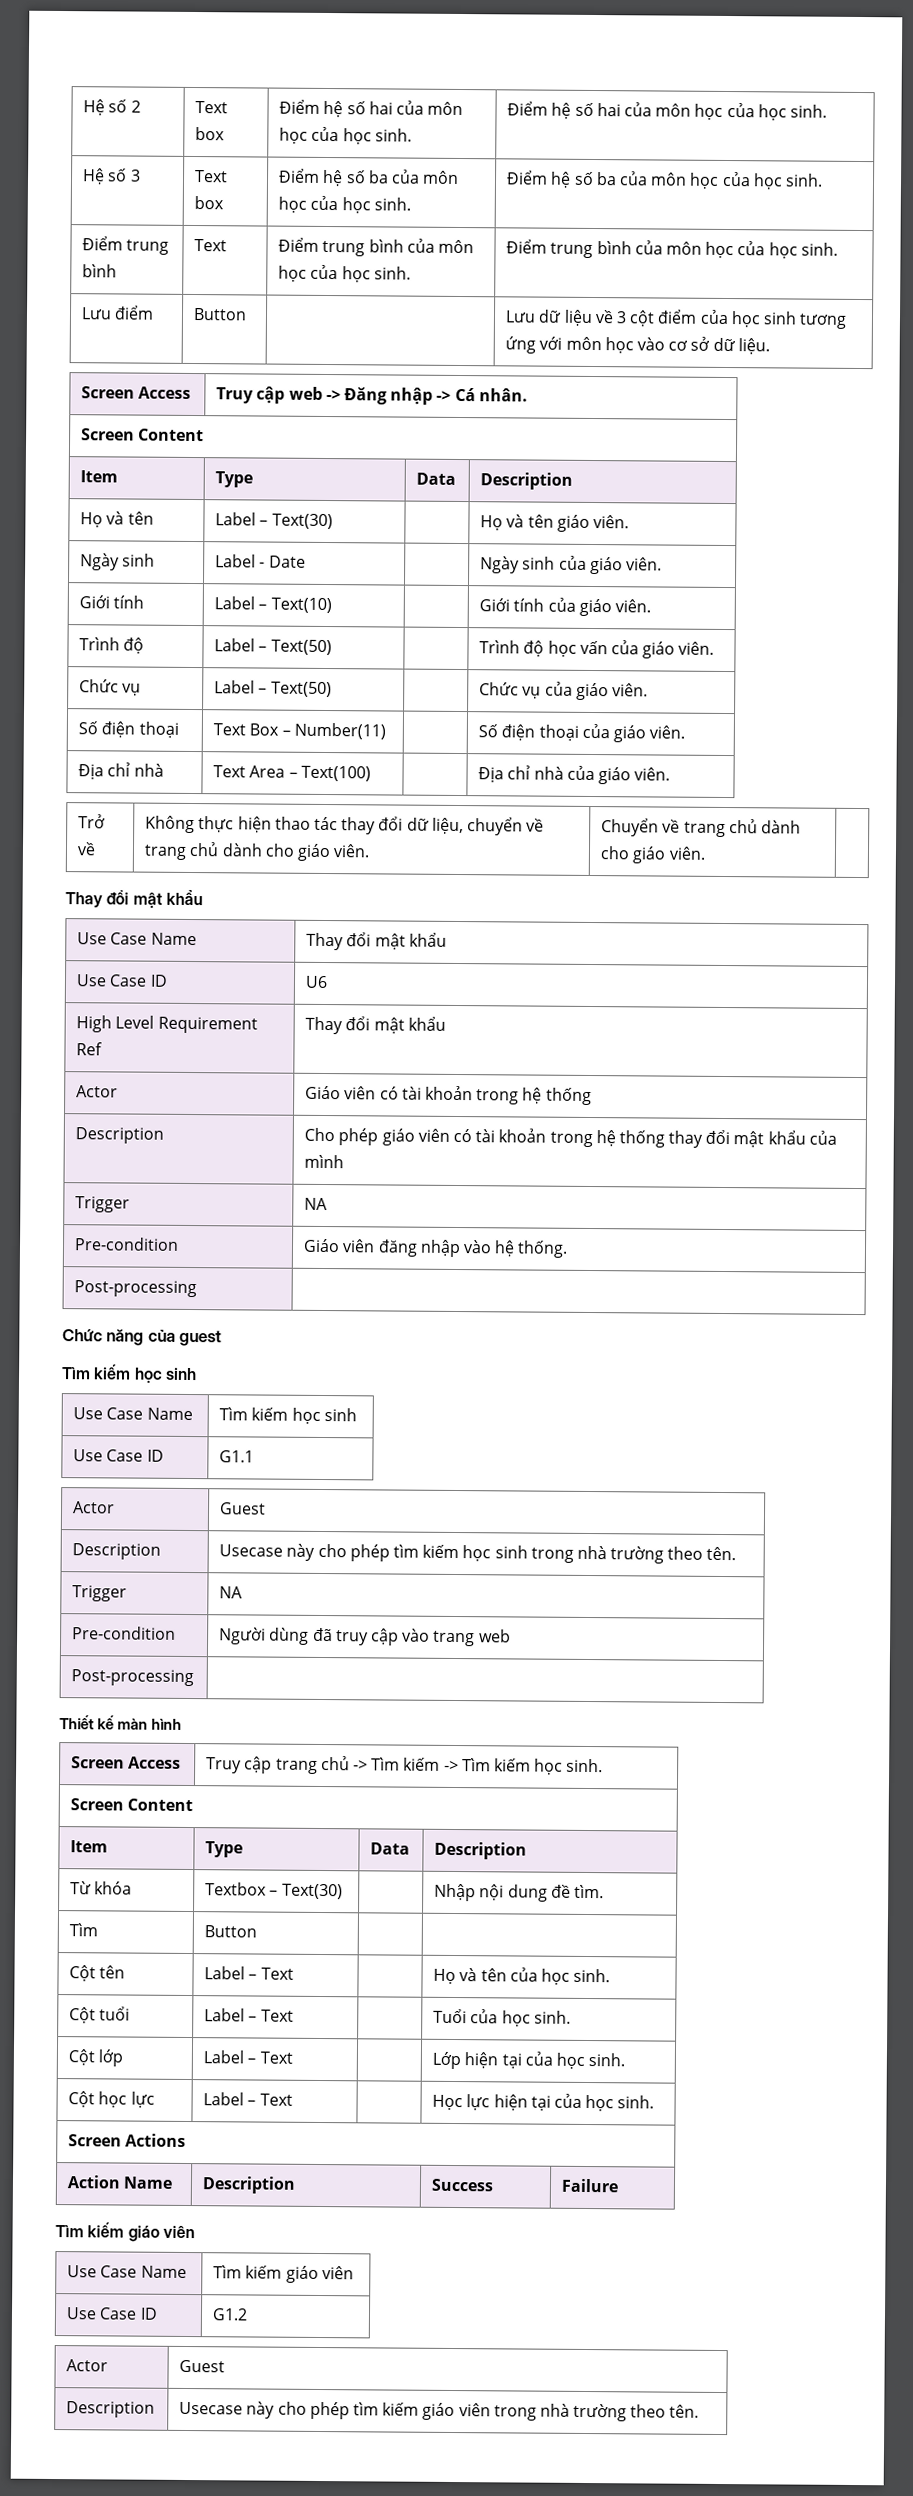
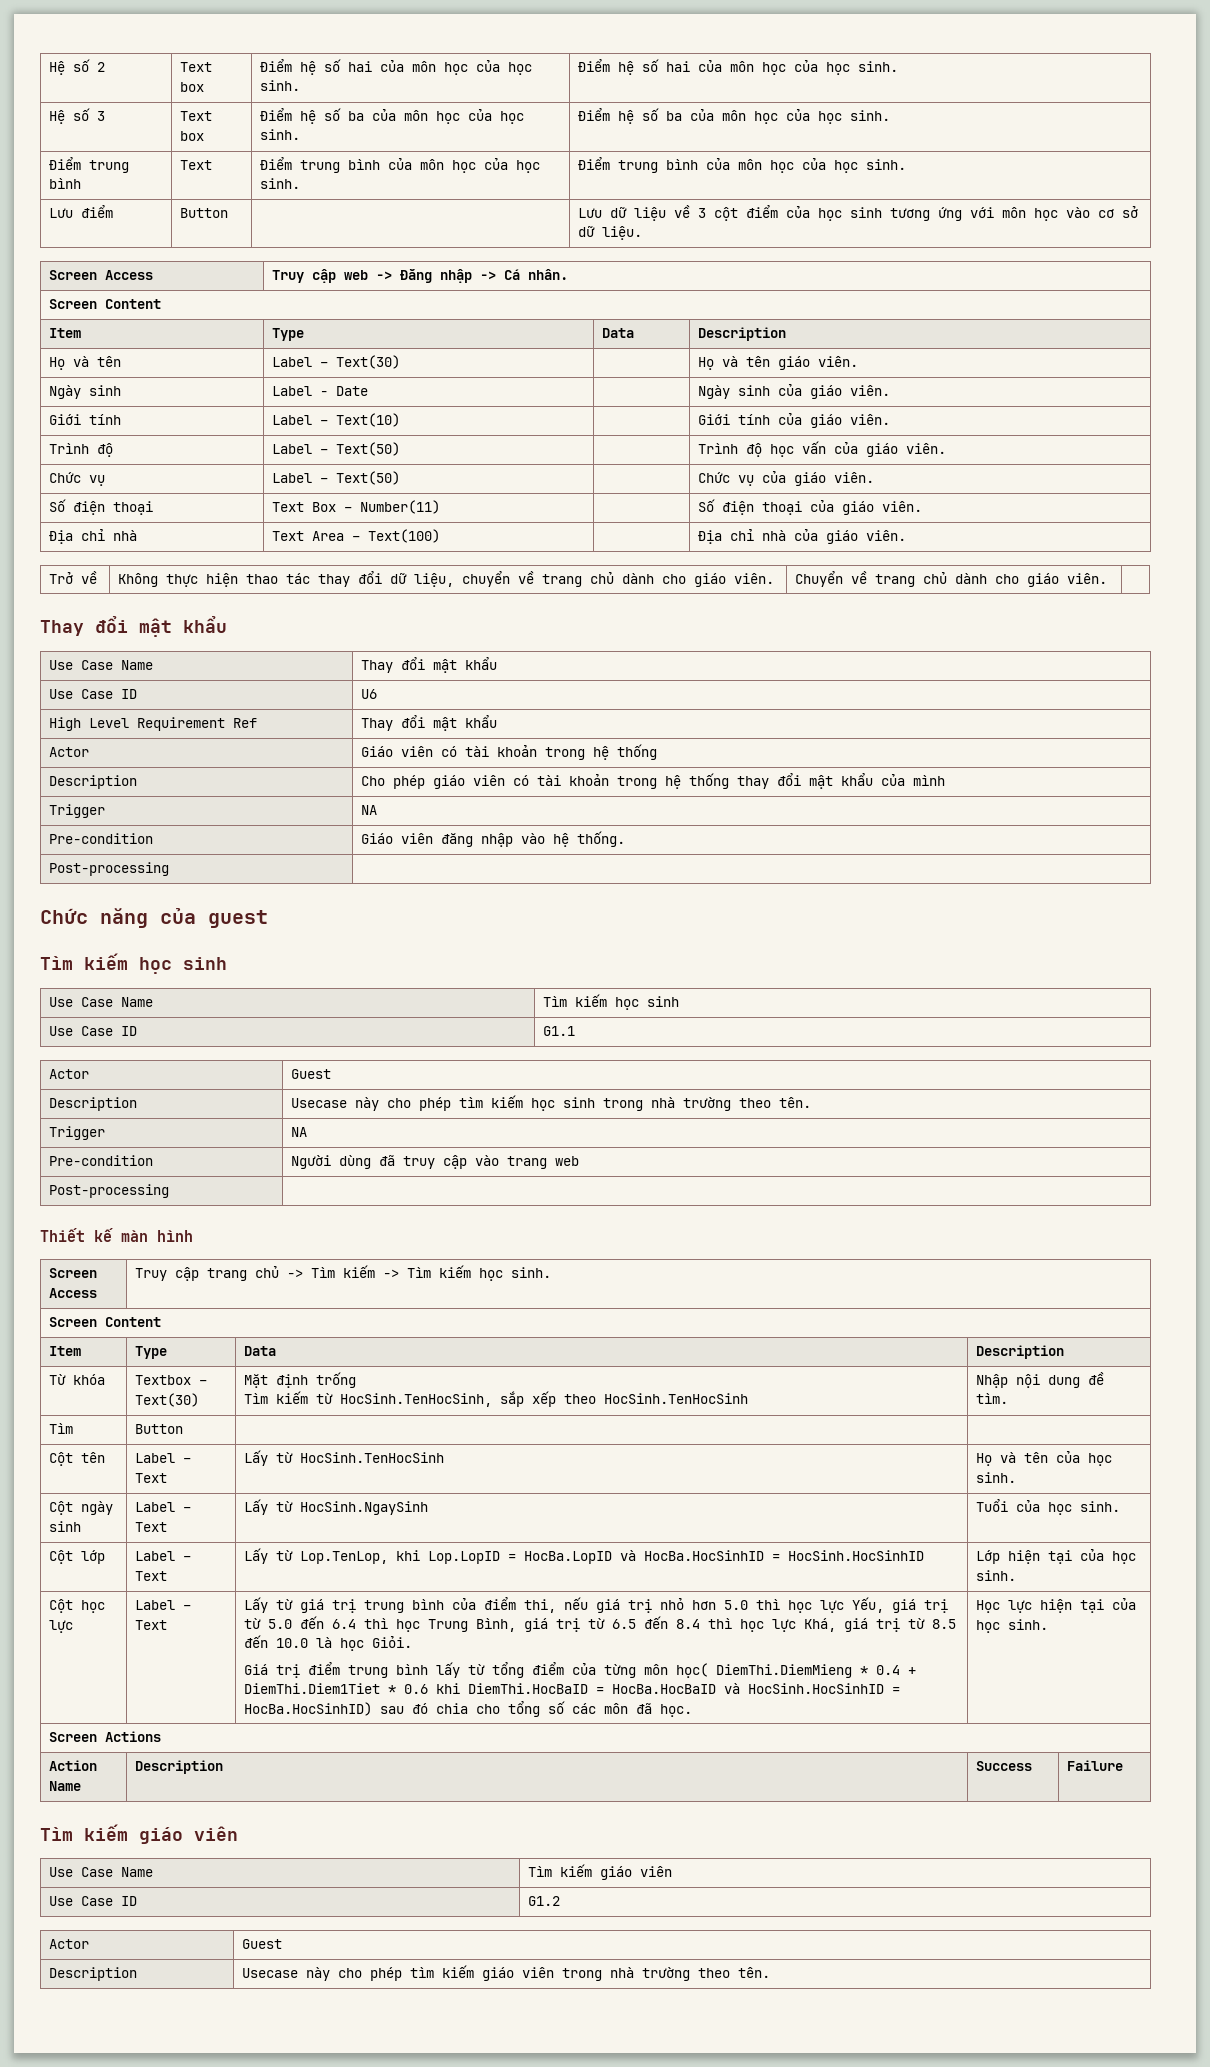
(343, 1891) none -> [244,1372,357,1388] [244,1391,749,1407] Mặt định trống // Tìm kiếm từ HocSinh.TenHocSinh, sắp xếp theo HocSinh.TenHocSinh
(294, 1973) none -> [244,1450,445,1466] Lấy từ HocSinh.TenHocSinh
[99,2006,131,2021] [204,2008,294,2022] tuổi | Label – Text | -> [81,1501,114,1515] [49,1521,82,1532] [135,1502,192,1512] [135,1522,168,1532] [244,1499,429,1515] ngày sinh | Label – Text | Lấy từ HocSinh.NgaySinh
(293, 2057) none -> [244,1548,925,1564] Lấy từ Lop.TenLop, khi Lop.LopID = HocBa.LopID và HocBa.HocSinhID = HocSinh.HocSinhID
(293, 2099) none -> [244,1597,949,1613] [244,1616,957,1632] [244,1635,413,1651] [244,1662,917,1678] [244,1683,901,1694] [244,1701,693,1717] Lấy từ giá trị trung bình của điểm thi, nếu giá trị nhỏ hơn 5.0 thì học lực Yếu, giá trị từ 5.0 đến 6.4 thì học Trung Bình, giá trị từ 6.5 đến 8.4 thì học lực Khá, giá trị từ 8.5 đến 10.0 là học Giỏi. // Giá trị điểm trung bình lấy từ tổng điểm của từng môn học( DiemThi.DiemMieng * 0.4 + DiemThi.Diem1Tiet * 0.6 khi DiemThi.HocBaID = HocBa.HocBaID và HocSinh.HocSinhID = HocBa.HocSinhID) sau đó chia cho tổng số các môn đã học.

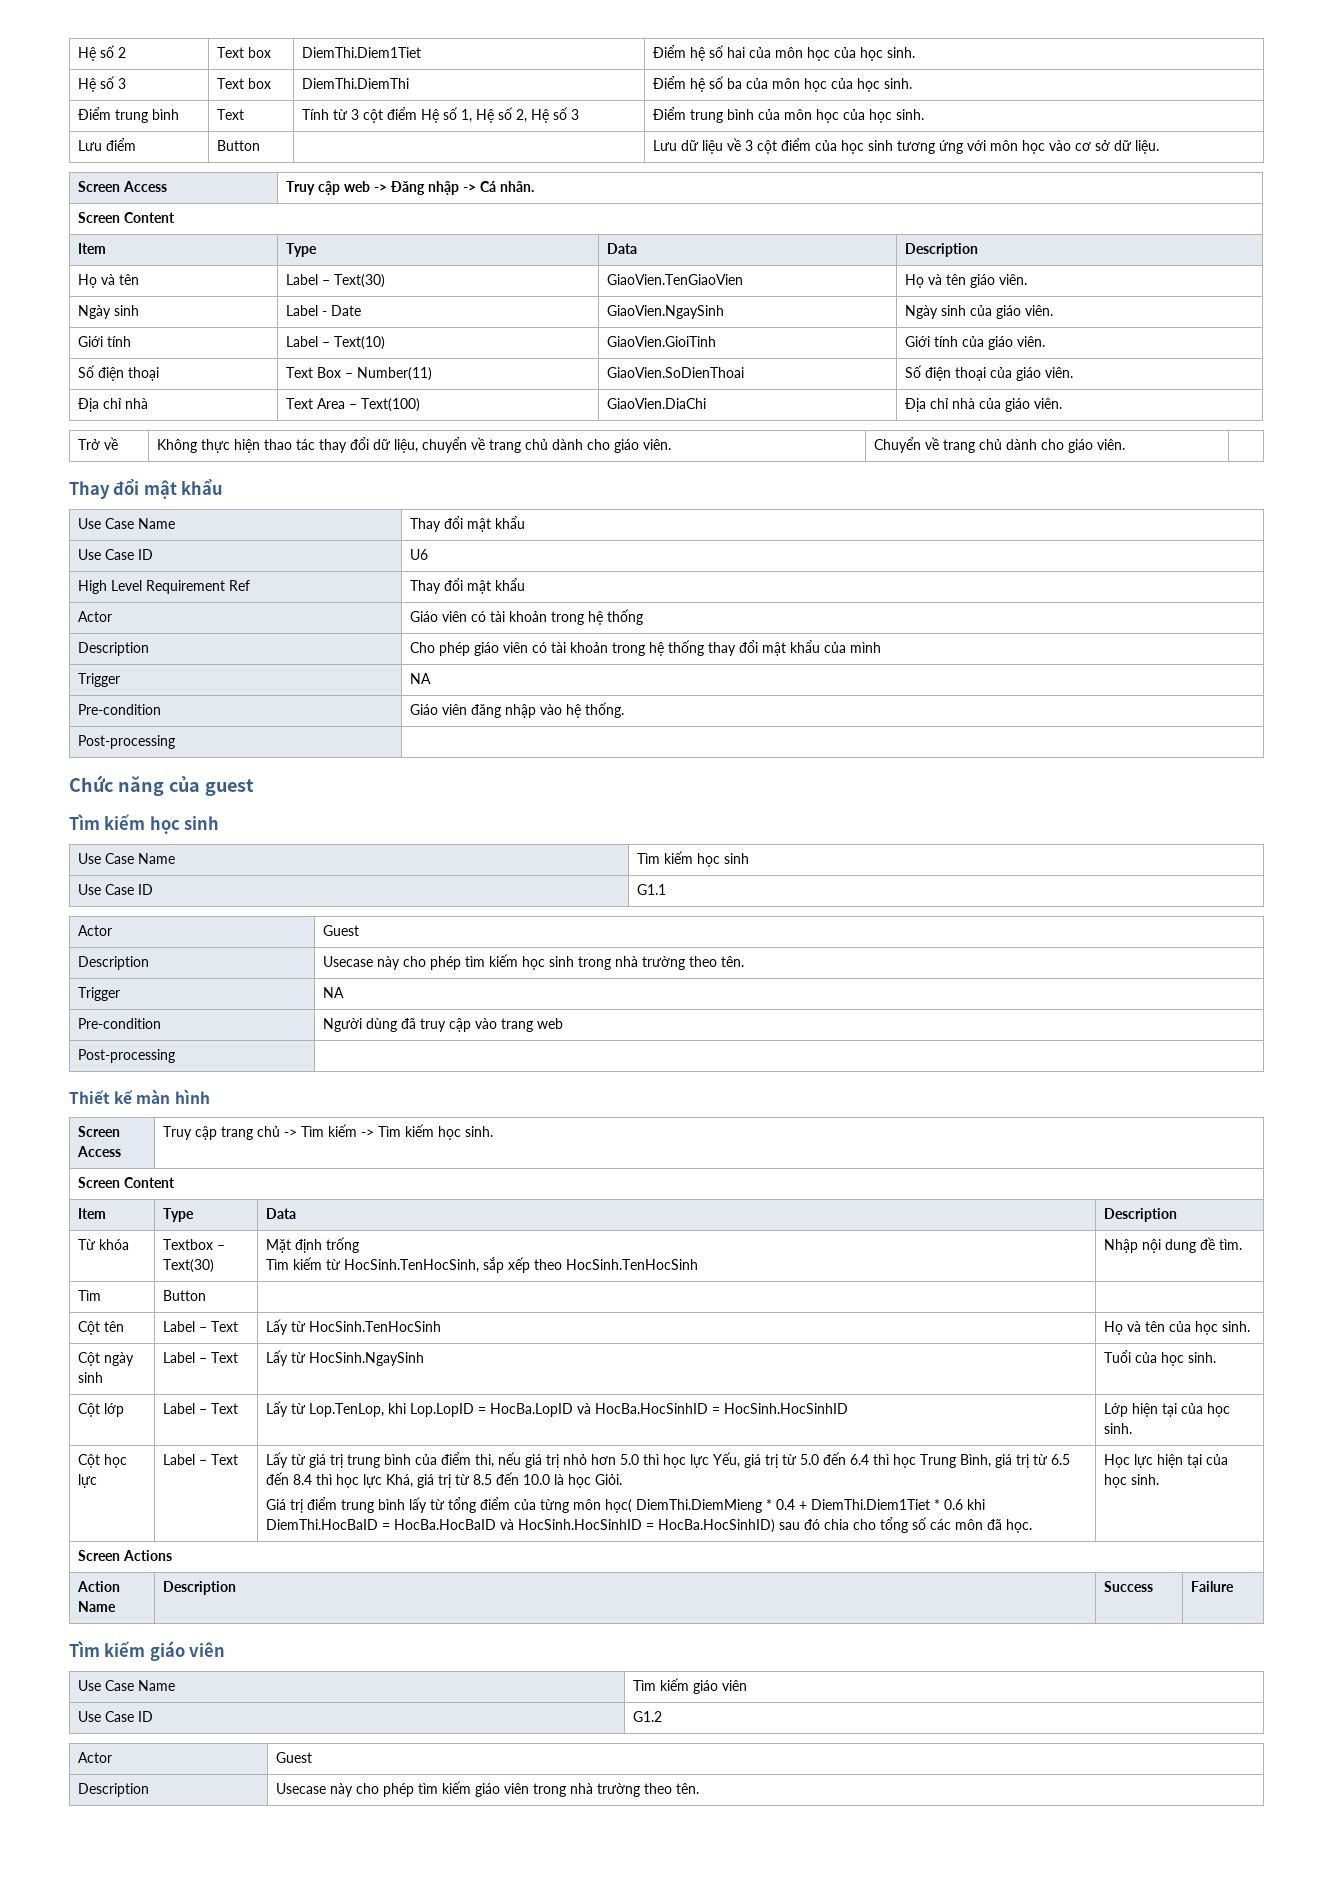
[260,59,533,75] [260,80,301,91] Điểm hệ số hai của môn học của học sinh. -> [302,47,422,58] DiemThi.Diem1Tiet
[260,108,525,124] [260,129,301,140] Điểm hệ số ba của môn học của học sinh. -> [302,78,410,89] DiemThi.DiemThi
[260,157,541,173] [260,178,301,189] Điểm trung bình của môn học của học sinh. -> [302,107,580,123] Tính từ 3 cột điểm Hệ số 1, Hệ số 2, Hệ số 3
(401, 362) none -> [607,274,744,285] GiaoVien.TenGiaoVien
(369, 391) none -> [607,305,725,319] GiaoVien.NgaySinh
(401, 420) none -> [607,336,717,347] GiaoVien.GioiTinh
[49,443,114,457] [272,442,401,456] [698,441,947,457] [49,472,106,486] [272,471,401,485] [698,471,875,486] // Trình độ | Label – Text(50) | | Trình độ học vấn của giáo viên. // Chức vụ | Label – Text(50) | | Chức vụ của giáo viên. -> (1046, 341) none
(441, 507) none -> [607,367,745,378] GiaoVien.SoDienThoai
(441, 536) none -> [607,398,707,409] GiaoVien.DiaChi

